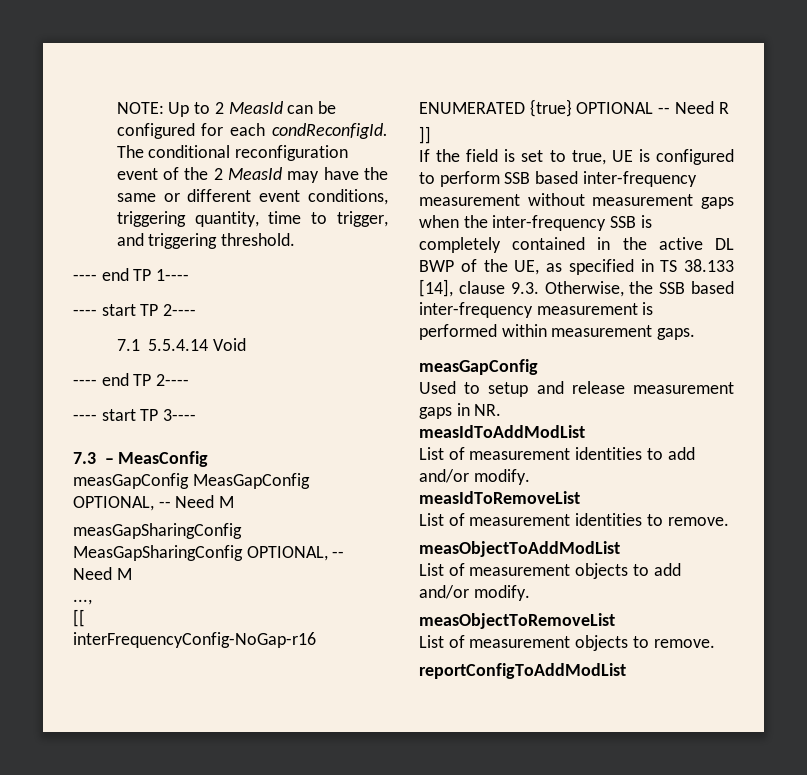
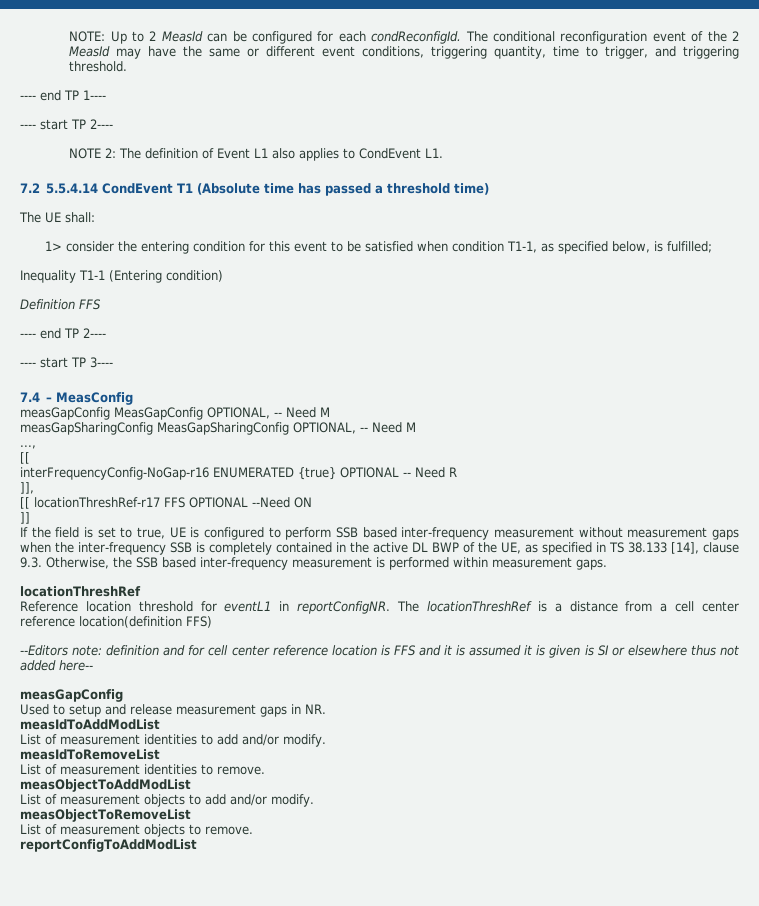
[116,338,247,351] 7.1 5.5.4.14 Void -> [69,148,444,161] [20,183,490,196] [19,212,95,223] [44,241,712,254] [20,270,223,283] [20,299,101,310] NOTE 2: The definition of Event L1 also applies to CondEvent L1. // 7.2 5.5.4.14 CondEvent T1 (Absolute time has passed a threshold time) // The UE shall: // 1> consider the entering condition for this event to be satisfied when condition T1-1, as specified below, is fulfilled; // Inequality T1-1 (Entering condition) // Definition FFS
[73,452,96,464] 7.3 -> [20,392,40,402] 7.4
(729, 108) none -> [20,482,34,494] [20,497,312,509] // ]], // [[ locationThreshRef-r17 FFS OPTIONAL --Need ON
(696, 334) none -> [20,586,141,597] [20,601,740,614] [20,616,212,628] [20,645,739,658] [20,660,93,671] // locationThreshRef // Reference location threshold for eventL1 in reportConfigNR. The locationThreshRef is a distance from a cell center reference location(definition FFS) // --Editors note: definition and for cell center reference location is FFS and it is assumed it is given is SI or elsewhere thus not added here--

